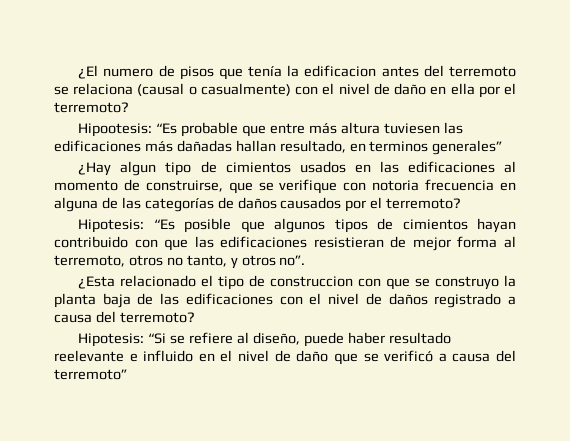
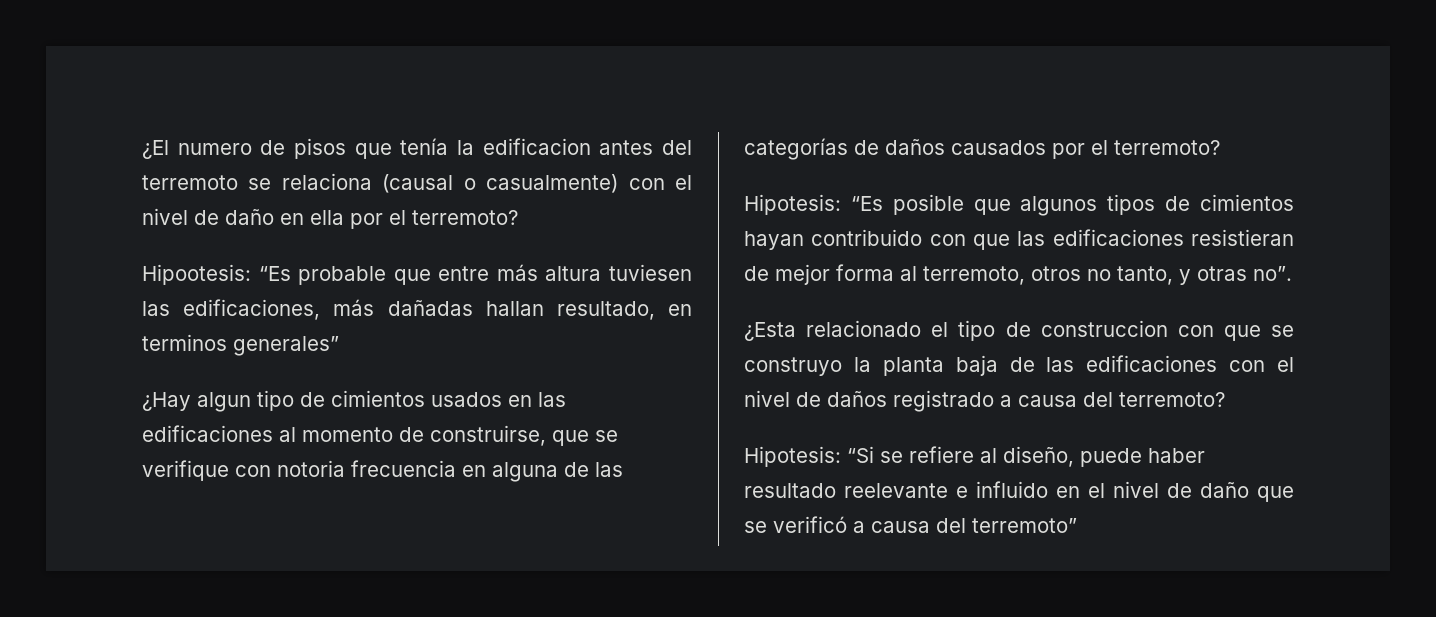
[54,140,141,152] edificaciones -> [183,299,321,320] edificaciones,
[241,255,276,266] otros -> [1197,266,1247,281] otras

